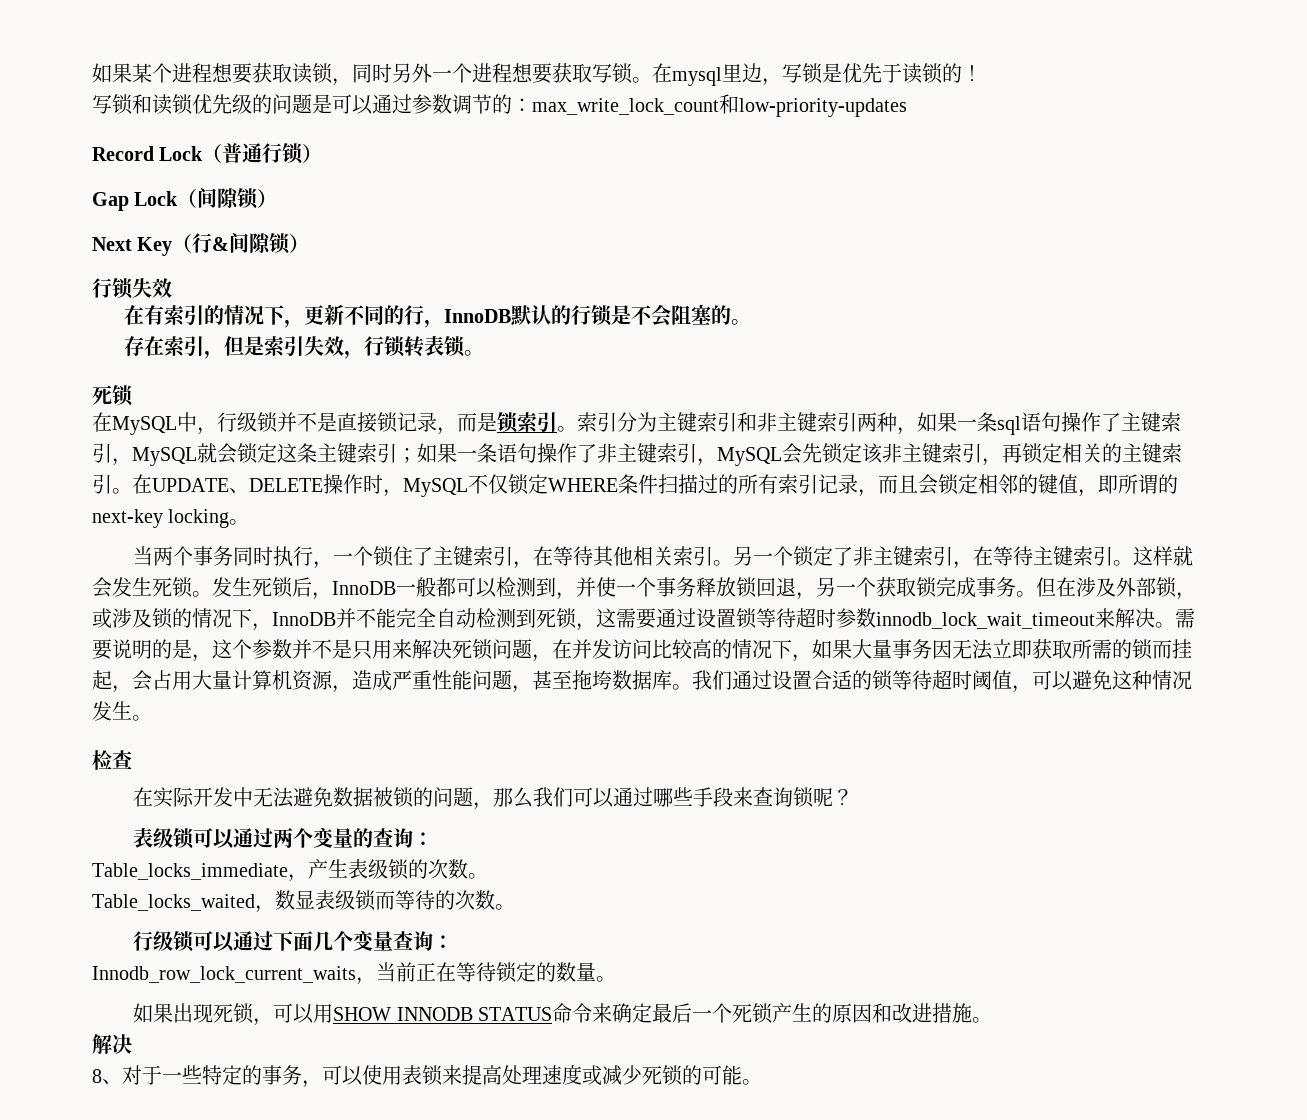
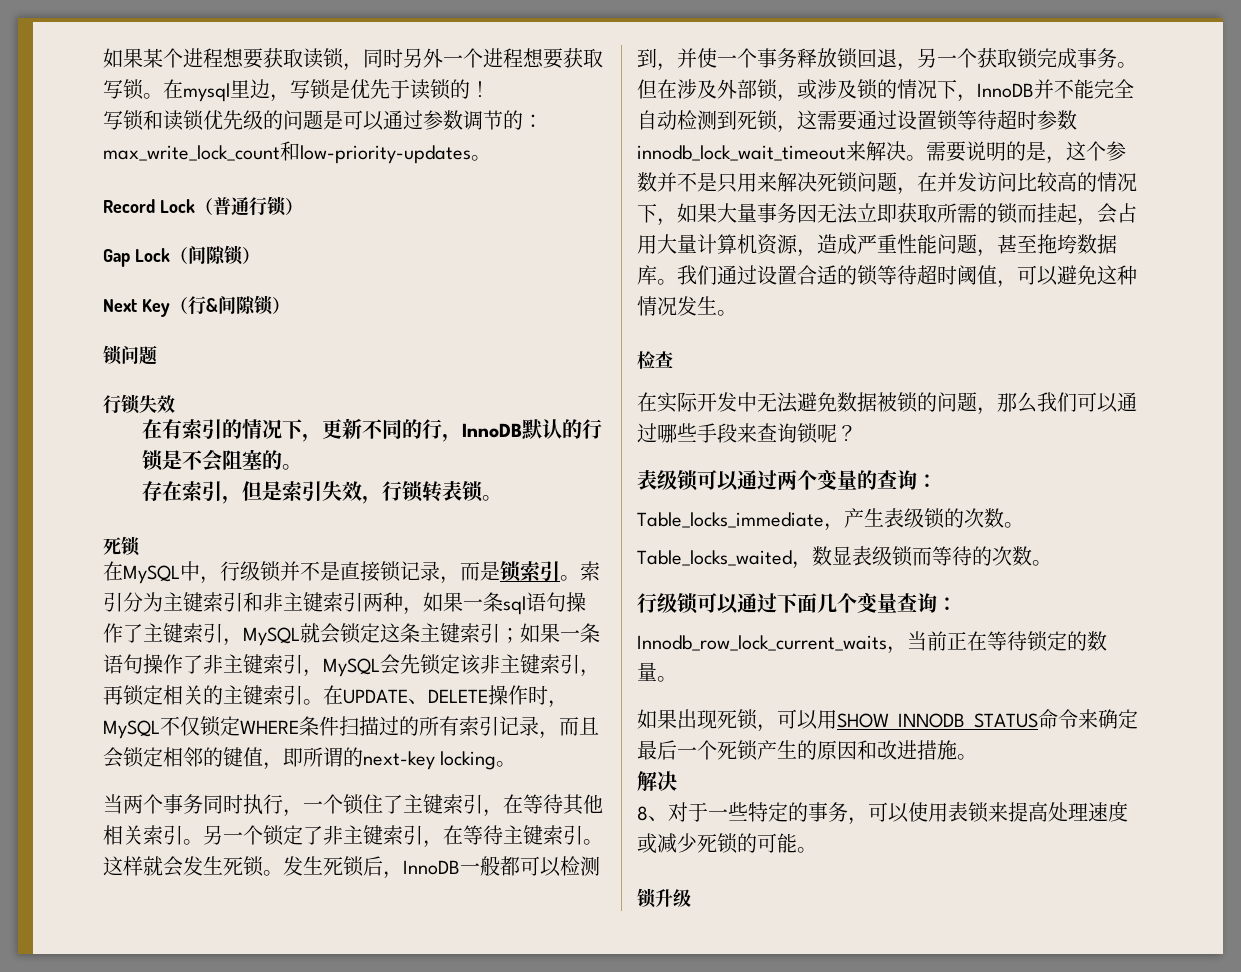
(907, 107) none -> [471,155,491,161] 。
(310, 243) none -> [103,345,157,365] // 锁问题
(762, 1082) none -> [637,888,691,908] // 锁升级

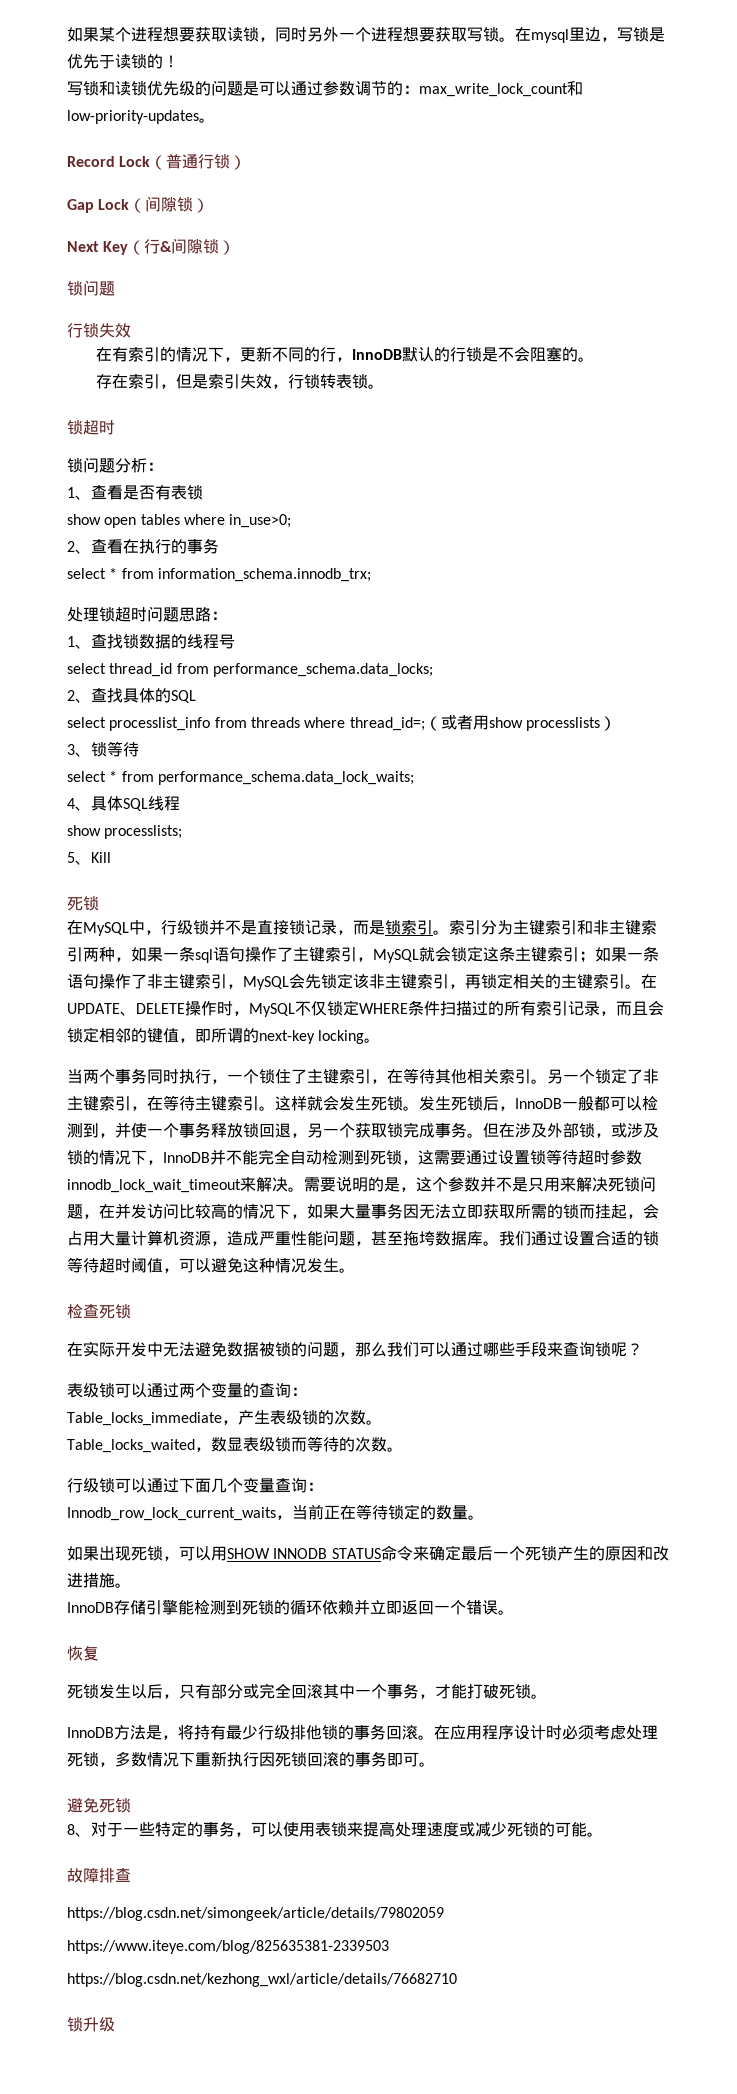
(502, 498) none -> [67,420,115,435] [67,457,163,473] [67,485,203,500] [67,514,292,528] [67,538,219,554] [67,568,371,582] [67,606,227,622] [67,634,235,649] [67,663,433,677] [67,688,196,703] [67,715,616,731] [67,741,139,757] [67,771,414,785] [67,796,180,811] [67,825,183,839] [67,852,111,865] // 锁超时 // 锁问题分析： // 1、查看是否有表锁 // show open tables where in_use>0; // 2、查看在执行的事务 // select * from information_schema.innodb_trx; // 处理锁超时问题思路： // 1、查找锁数据的线程号 // select thread_id from performance_schema.data_locks; // 2、查找具体的SQL // select processlist_info from threads where thread_id=;（或者用show processlists） // 3、锁等待 // select * from performance_schema.data_lock_waits; // 4、具体SQL线程 // show processlists; // 5、Kill
(673, 359) none -> [99,1304,131,1319] 死锁
[637,771,677,791] 解决 -> [67,1599,514,1615] [67,1646,99,1661] [67,1683,547,1699] [67,1724,658,1740] [67,1751,435,1767] [67,1798,131,1813] InnoDB存储引擎能检测到死锁的循环依赖并立即返回一个错误。 // 恢复 // 死锁发生以后，只有部分或完全回滚其中一个事务，才能打破死锁。 // InnoDB方法是，将持有最少行级排他锁的事务回滚。在应用程序设计时必须考虑处理死锁，多数情况下重新执行因死锁回滚的事务即可。 // 避免死锁
(817, 850) none -> [67,1867,131,1883] [67,1907,444,1921] [67,1940,389,1954] [67,1973,457,1987] // 故障排查 // https://blog.csdn.net/simongeek/article/details/79802059 // https://www.iteye.com/blog/825635381-2339503 // https://blog.csdn.net/kezhong_wxl/article/details/76682710

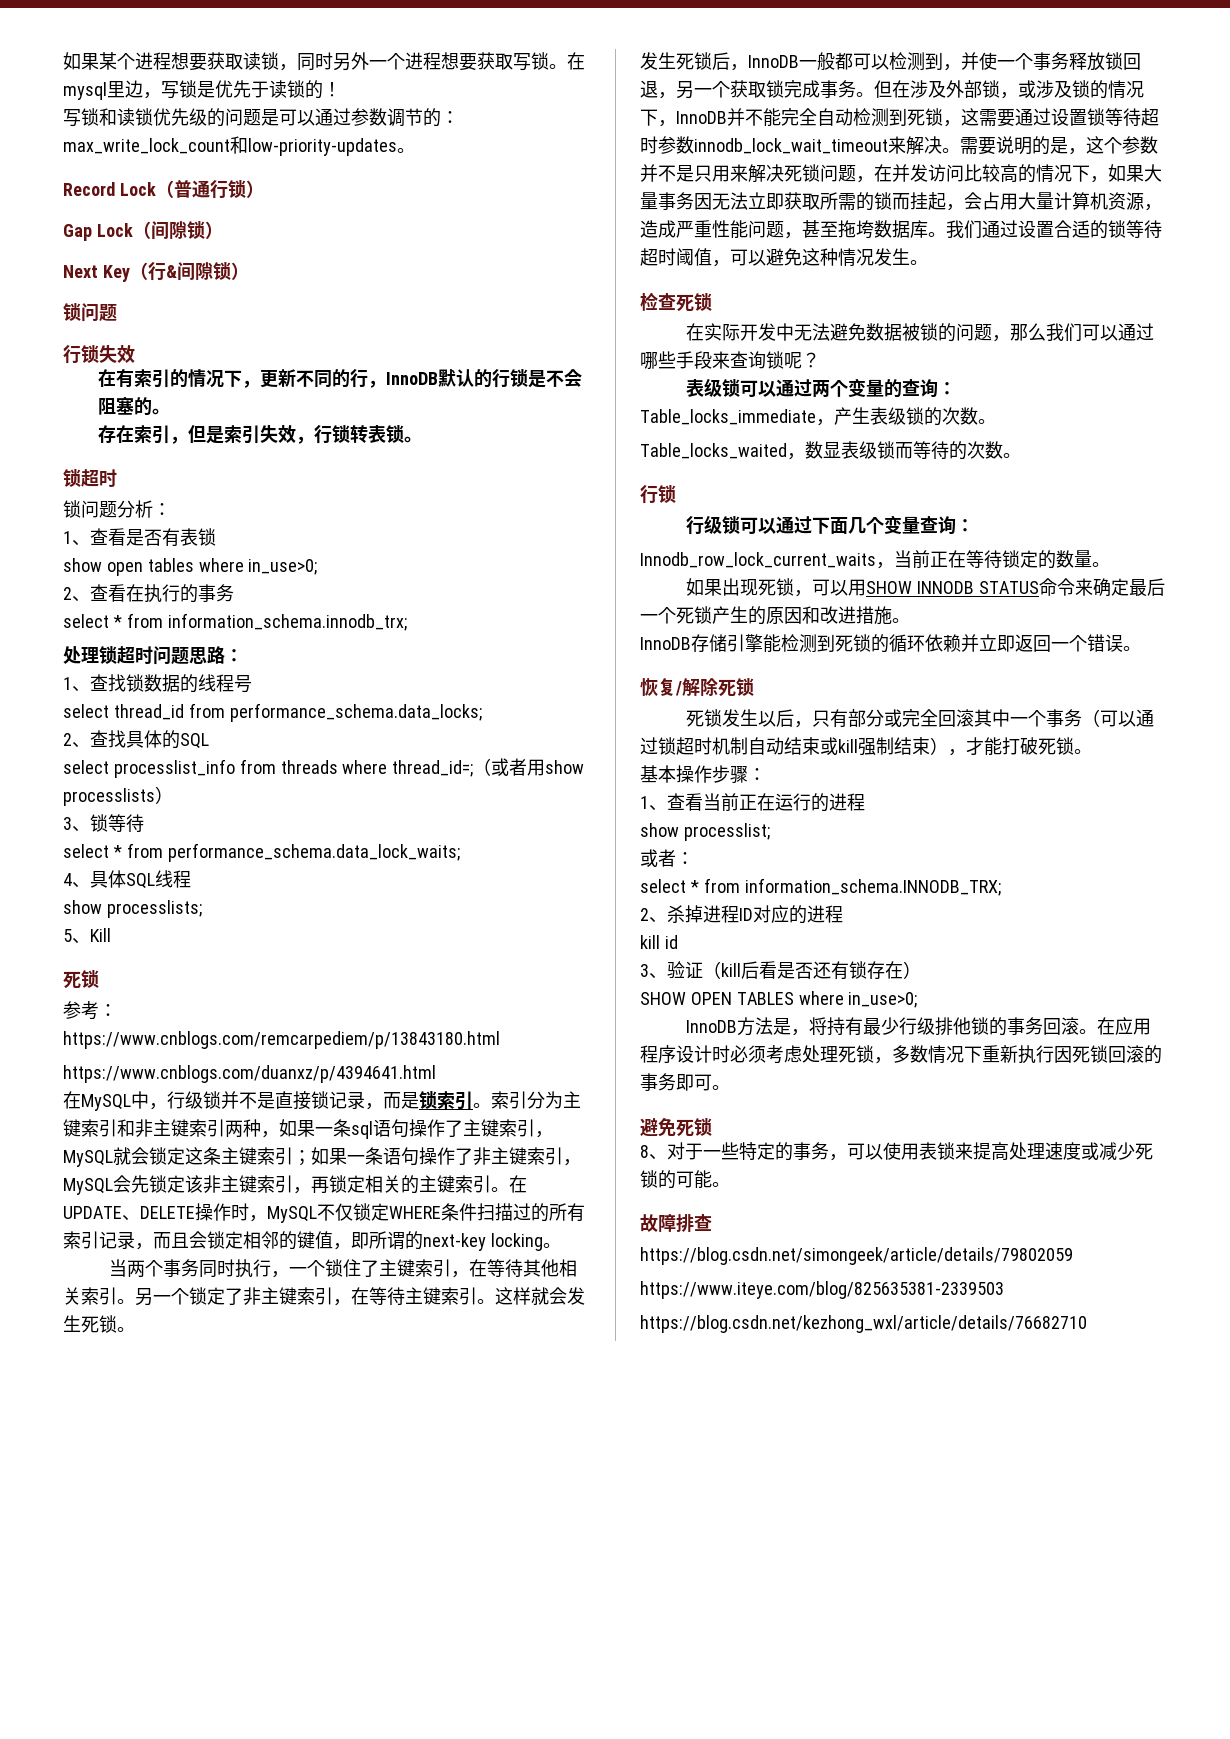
(99, 903) none -> [63,1001,117,1020] [63,1031,500,1049] [63,1065,436,1083] // 参考： // https://www.cnblogs.com/remcarpediem/p/13843180.html // https://www.cnblogs.com/duanxz/p/4394641.html
(419, 1108) none -> (135, 1329) //
(403, 1449) none -> [640,485,676,504] // 行锁
(99, 1653) none -> [675,678,754,697] /解除死锁
[419,1684,547,1699] ，才能打破死锁。 -> [1082,709,1155,727] [640,737,1092,756] [640,765,766,784] [640,793,865,812] [640,823,770,841] [640,849,694,867] [640,878,1001,896] [640,905,843,924] [640,935,678,949] [640,961,921,980] [640,991,918,1008] （可以通过锁超时机制自动结束或kill强制结束），才能打破死锁。 // 基本操作步骤： // 1、查看当前正在运行的进程 // show processlist; // 或者： // select * from information_schema.INNODB_TRX; // 2、杀掉进程ID对应的进程 // kill id // 3、验证（kill后看是否还有锁存在） // SHOW OPEN TABLES where in_use>0;
[67,2017,115,2032] // 锁升级 -> (1087, 1324) none

